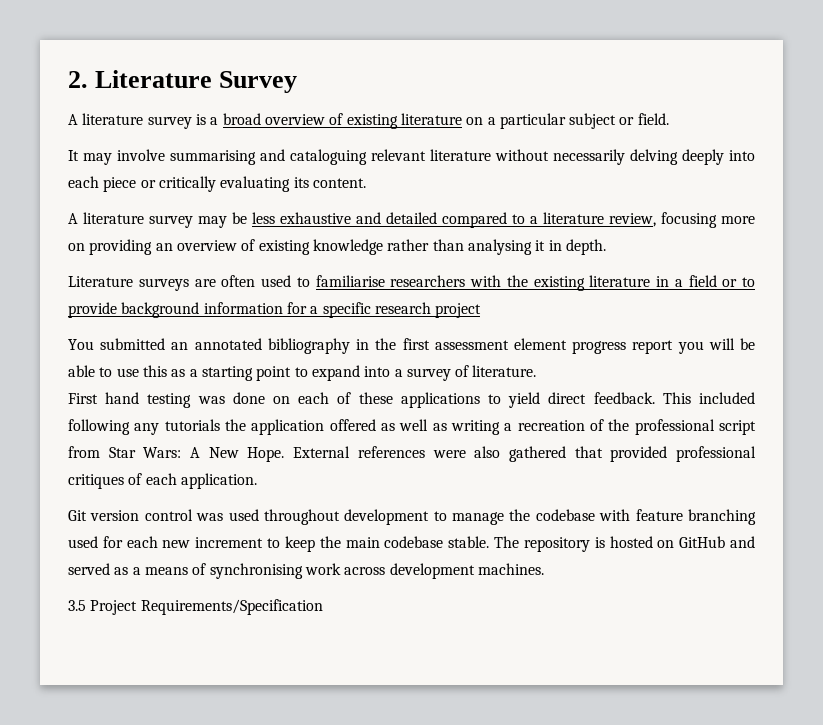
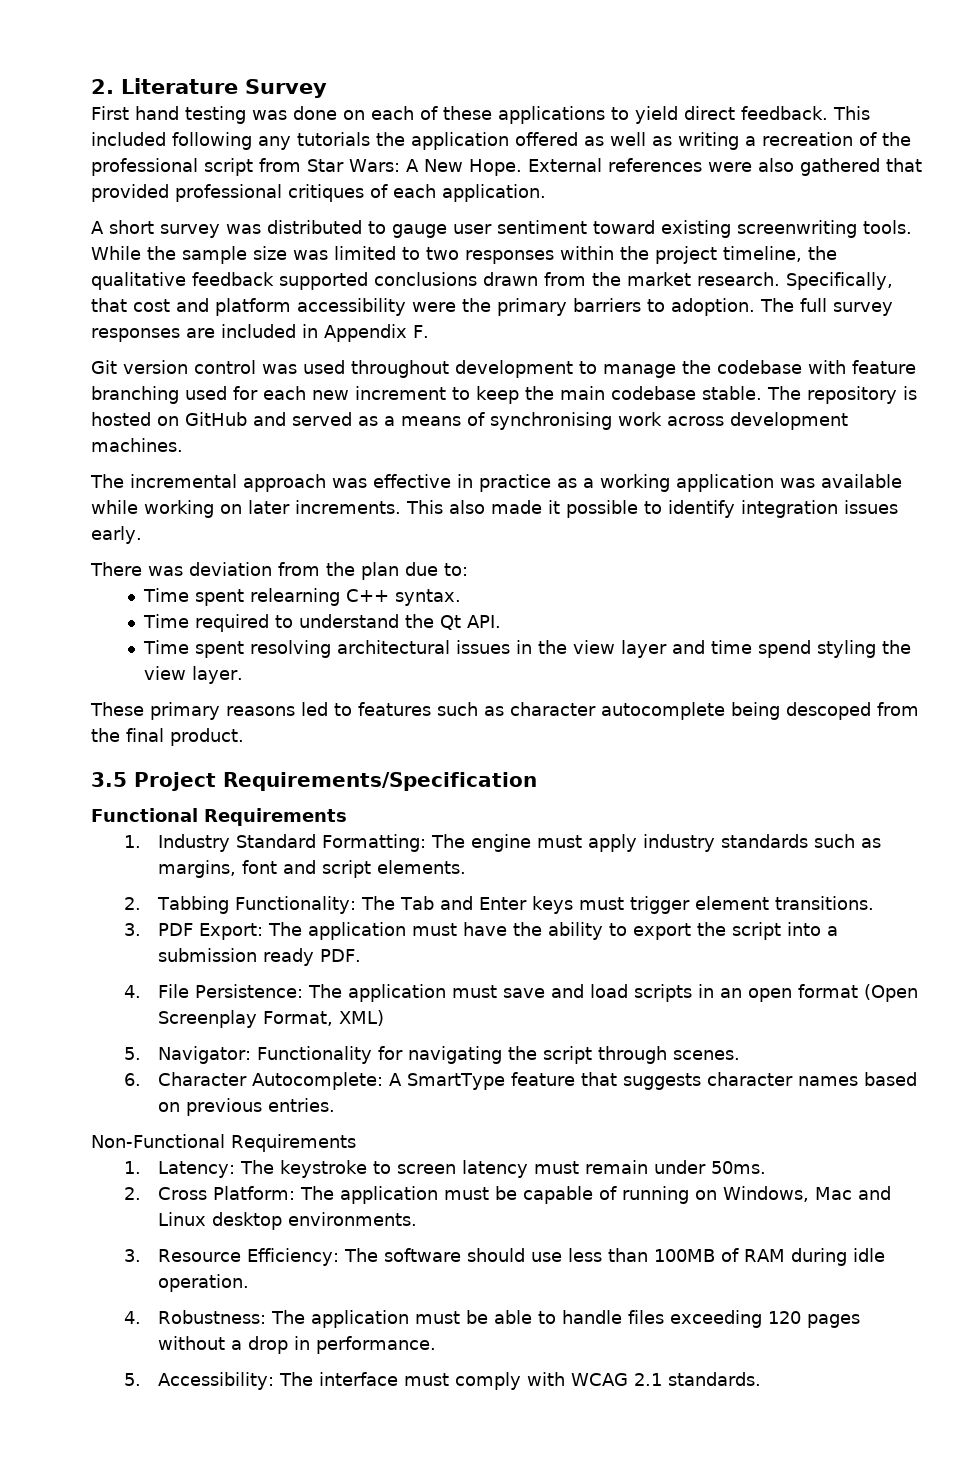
[68,113,669,129] [68,149,755,165] [68,176,366,192] [68,212,755,228] [68,239,606,255] [68,275,755,291] [68,302,482,318] [68,338,755,354] [68,365,537,381] // A literature survey is a broad overview of existing literature on a particular subject or field. // It may involve summarising and cataloguing relevant literature without necessarily delving deeply into each piece or critically evaluating its content. // A literature survey may be less exhaustive and detailed compared to a literature review, focusing more on providing an overview of existing knowledge rather than analysing it in depth. // Literature surveys are often used to familiarise researchers with the existing literature in a field or to provide background information for a specific research project // You submitted an annotated bibliography in the first assessment element progress report you will be able to use this as a starting point to expand into a survey of literature. -> (327, 88) none
(257, 481) none -> [91,220,912,238] [91,246,837,264] [91,272,893,290] [91,298,893,316] [91,324,429,342] // A short survey was distributed to gauge user sentiment toward existing screenwriting tools. While the sample size was limited to two responses within the project timeline, the qualitative feedback supported conclusions drawn from the market research. Specifically, that cost and platform accessibility were the primary barriers to adoption. The full survey responses are included in Appendix F.
[68,599,323,615] 3.5 Project Requirements/Specification -> [90,474,902,492] [91,500,898,518] [91,526,142,544] [90,562,468,580] [143,588,462,606] [143,614,502,632] [143,640,912,658] [144,666,244,684] [90,702,919,720] [91,728,244,746] [91,772,537,791] [91,808,347,826] [124,834,881,852] [157,860,466,878] [124,896,874,914] [124,922,838,940] [157,948,361,966] [124,984,918,1002] [157,1010,384,1028] [124,1046,740,1064] [124,1072,917,1090] [157,1098,335,1116] [91,1134,356,1152] [124,1160,766,1178] [124,1186,891,1204] [157,1212,417,1230] [124,1248,885,1266] [157,1274,249,1292] [124,1310,860,1328] [157,1336,436,1354] [124,1372,761,1390] The incremental approach was effective in practice as a working application was available while working on later increments. This also made it possible to identify integration issues early. // There was deviation from the plan due to: // Time spent relearning C++ syntax. // Time required to understand the Qt API. // Time spent resolving architectural issues in the view layer and time spend styling the view layer. // These primary reasons led to features such as character autocomplete being descoped from the final product. // 3.5 Project Requirements/Specification // Functional Requirements // 1. Industry Standard Formatting: The engine must apply industry standards such as margins, font and script elements. // 2. Tabbing Functionality: The Tab and Enter keys must trigger element transitions. // 3. PDF Export: The application must have the ability to export the script into a submission ready PDF. // 4. File Persistence: The application must save and load scripts in an open format (Open Screenplay Format, XML) // 5. Navigator: Functionality for navigating the script through scenes. // 6. Character Autocomplete: A SmartType feature that suggests character names based on previous entries. // Non-Functional Requirements // 1. Latency: The keystroke to screen latency must remain under 50ms. // 2. Cross Platform: The application must be capable of running on Windows, Mac and Linux desktop environments. // 3. Resource Efficiency: The software should use less than 100MB of RAM during idle operation. // 4. Robustness: The application must be able to handle files exceeding 120 pages without a drop in performance. // 5. Accessibility: The interface must comply with WCAG 2.1 standards.

